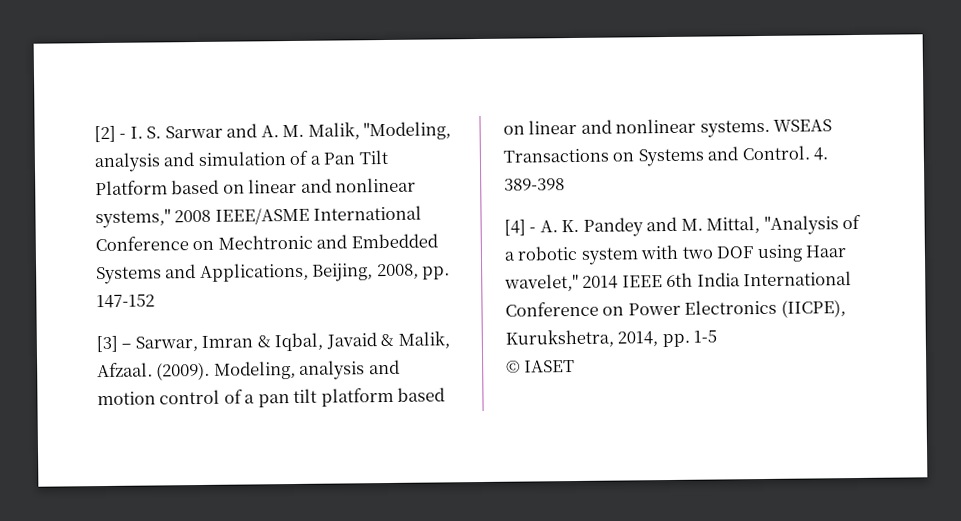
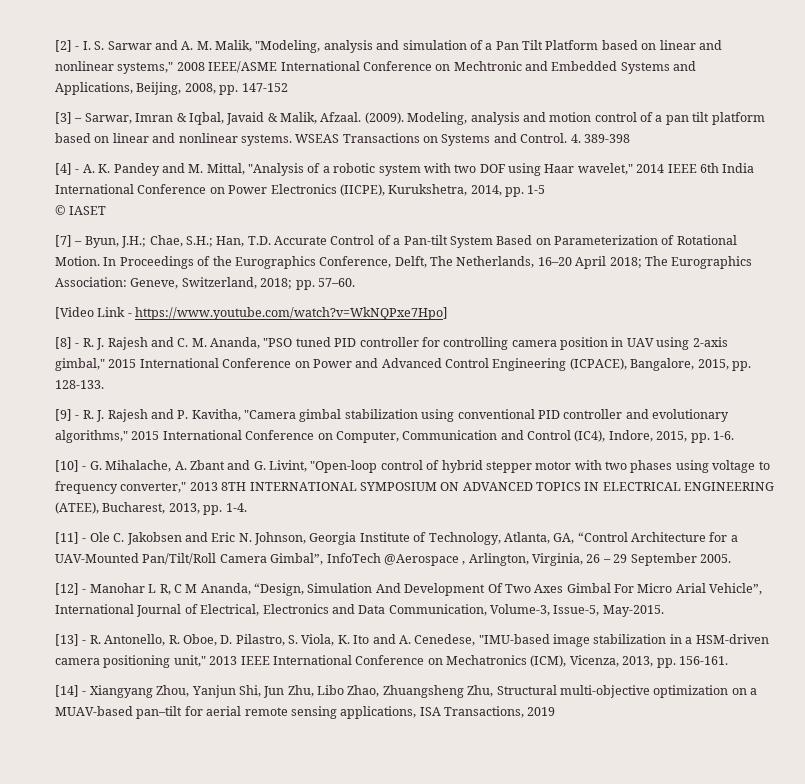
(576, 366) none -> [55,235,737,248] [55,256,753,269] [55,277,355,290] [55,307,449,320] [55,337,728,350] [55,358,751,371] [55,380,104,389] [55,409,729,422] [55,430,734,443] [55,460,770,473] [55,481,775,494] [55,502,247,515] [55,532,738,545] [55,553,731,566] [55,583,763,596] [55,604,664,617] [55,634,769,647] [55,655,728,668] [55,685,757,698] [55,706,556,719] // [7] – Byun, J.H.; Chae, S.H.; Han, T.D. Accurate Control of a Pan-tilt System Based on Parameterization of Rotational Motion. In Proceedings of the Eurographics Conference, Delft, The Netherlands, 16–20 April 2018; The Eurographics Association: Geneve, Switzerland, 2018; pp. 57–60. // [Video Link - https://www.youtube.com/watch?v=WkNQPxe7Hpo] // [8] - R. J. Rajesh and C. M. Ananda, "PSO tuned PID controller for controlling camera position in UAV using 2-axis gimbal," 2015 International Conference on Power and Advanced Control Engineering (ICPACE), Bangalore, 2015, pp. 128-133. // [9] - R. J. Rajesh and P. Kavitha, "Camera gimbal stabilization using conventional PID controller and evolutionary algorithms," 2015 International Conference on Computer, Communication and Control (IC4), Indore, 2015, pp. 1-6. // [10] - G. Mihalache, A. Zbant and G. Livint, "Open-loop control of hybrid stepper motor with two phases using voltage to frequency converter," 2013 8TH INTERNATIONAL SYMPOSIUM ON ADVANCED TOPICS IN ELECTRICAL ENGINEERING (ATEE), Bucharest, 2013, pp. 1-4. // [11] - Ole C. Jakobsen and Eric N. Johnson, Georgia Institute of Technology, Atlanta, GA, “Control Architecture for a UAV-Mounted Pan/Tilt/Roll Camera Gimbal”, InfoTech @Aerospace , Arlington, Virginia, 26 – 29 September 2005. // [12] - Manohar L R, C M Ananda, “Design, Simulation And Development Of Two Axes Gimbal For Micro Arial Vehicle”, International Journal of Electrical, Electronics and Data Communication, Volume-3, Issue-5, May-2015. // [13] - R. Antonello, R. Oboe, D. Pilastro, S. Viola, K. Ito and A. Cenedese, "IMU-based image stabilization in a HSM-driven camera positioning unit," 2013 IEEE International Conference on Mechatronics (ICM), Vicenza, 2013, pp. 156-161. // [14] - Xiangyang Zhou, Yanjun Shi, Jun Zhu, Libo Zhao, Zhuangsheng Zhu, Structural multi-objective optimization on a MUAV-based pan–tilt for aerial remote sensing applications, ISA Transactions, 2019

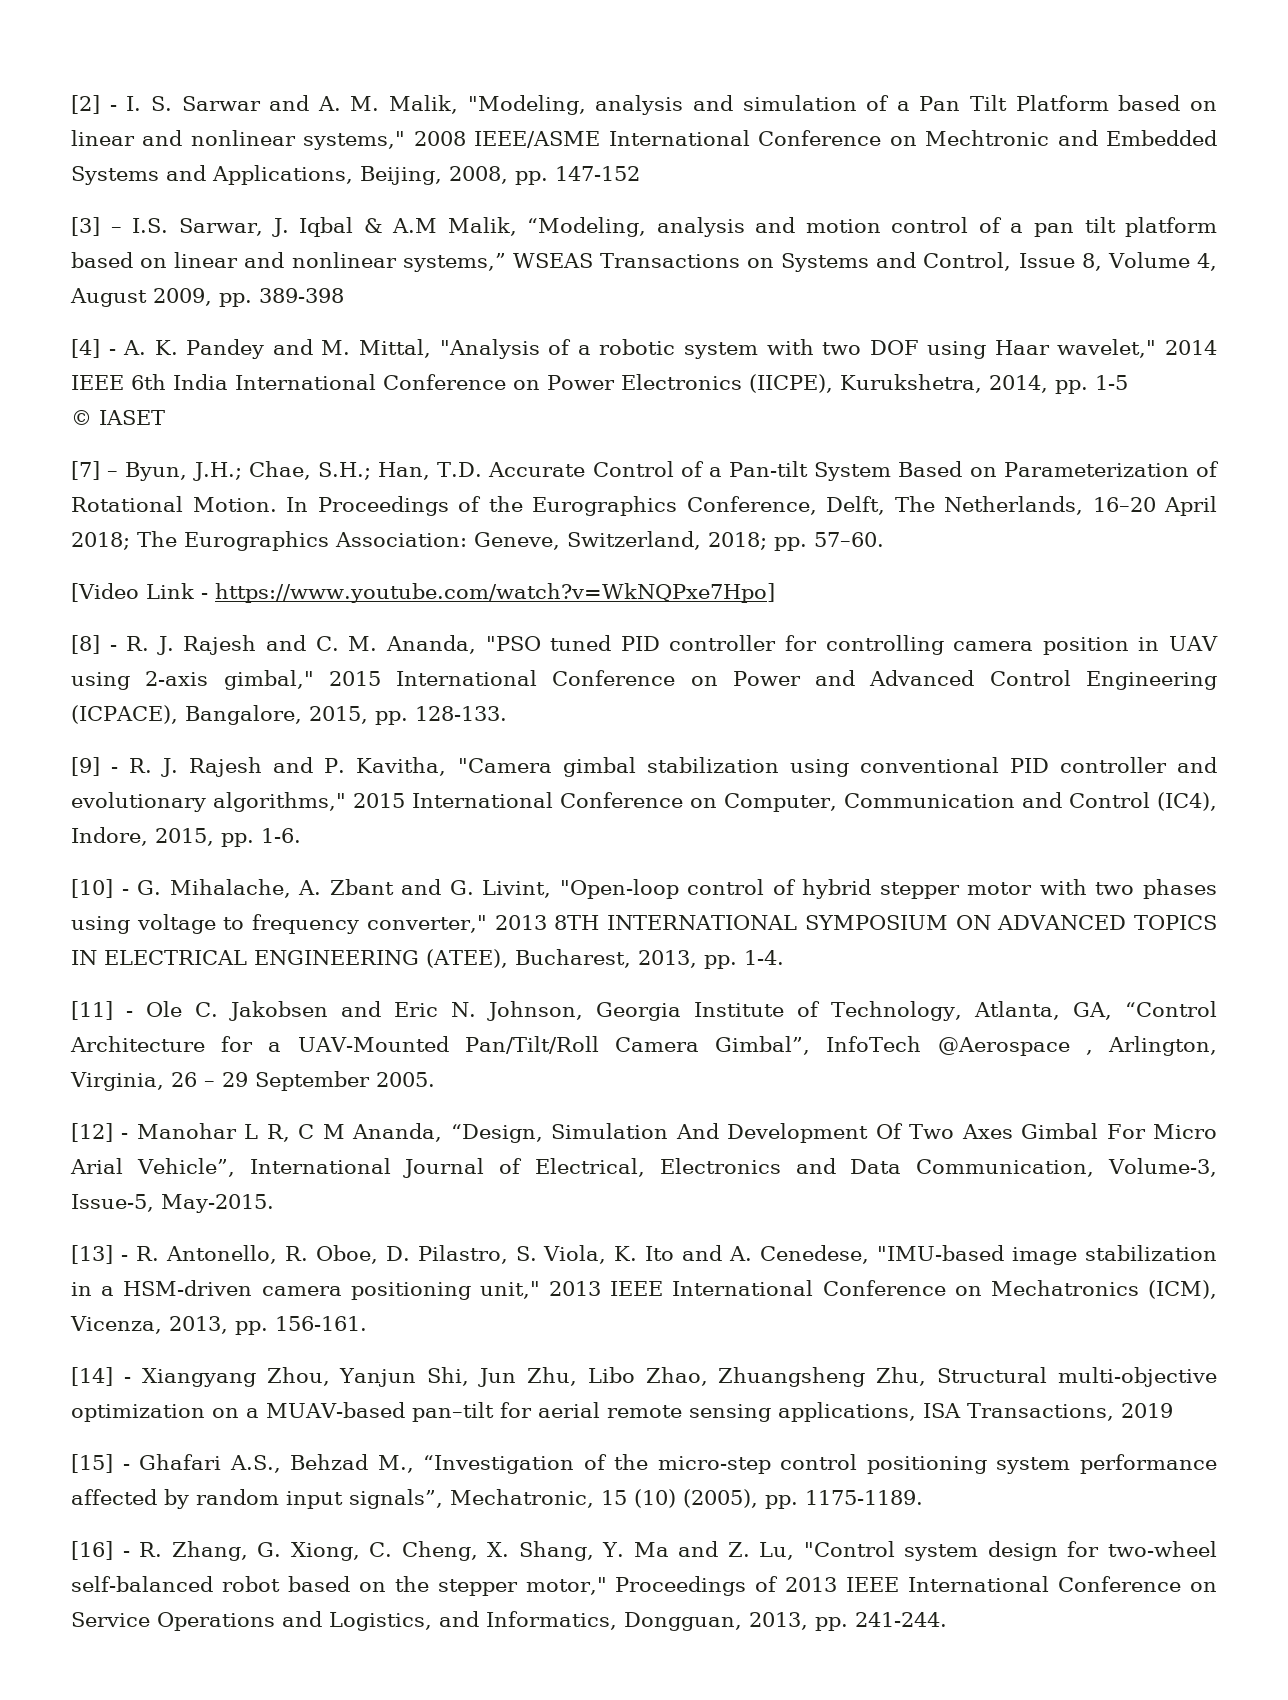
[84,112,468,125] Sarwar, Imran & Iqbal, Javaid & Malik, Afzaal. (2009). Modeling, -> [132,217,647,237] I.S. Sarwar, J. Iqbal & A.M Malik, “Modeling,
[240,134,292,146] systems. -> [402,253,506,272] systems,”
[520,133,581,143] Control. 4. -> [923,252,1217,271] [70,288,252,307] Control, Issue 8, Volume 4, August 2009, pp.
(556, 711) none -> [71,1454,1217,1474] [71,1489,923,1509] [71,1541,1218,1561] [71,1576,1217,1596] [71,1611,947,1631] // [15] - Ghafari A.S., Behzad M., “Investigation of the micro-step control positioning system performance affected by random input signals”, Mechatronic, 15 (10) (2005), pp. 1175-1189. // [16] - R. Zhang, G. Xiong, C. Cheng, X. Shang, Y. Ma and Z. Lu, "Control system design for two-wheel self-balanced robot based on the stepper motor," Proceedings of 2013 IEEE International Conference on Service Operations and Logistics, and Informatics, Dongguan, 2013, pp. 241-244.

